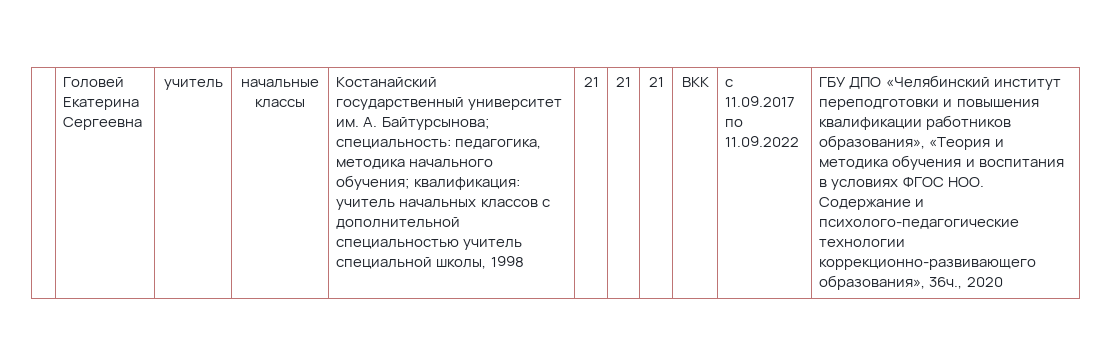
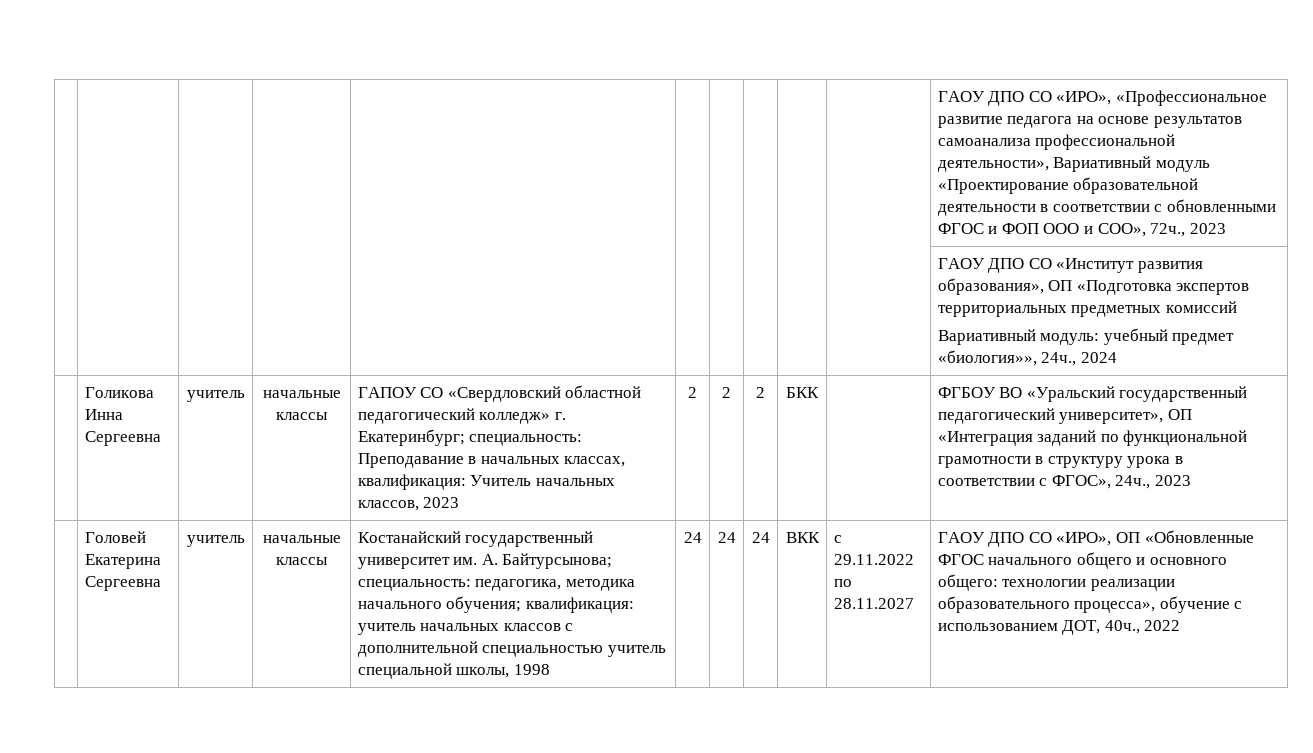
(63, 82) | -> [937,90,1267,106] [937,116,1242,128] [937,134,1176,150] [937,156,1210,172] [937,177,1199,194] [937,199,1276,216] [937,223,1226,237] [937,258,1203,273] [937,278,1250,295] [937,301,1237,317] [937,328,1235,345] [937,350,1117,366] [84,387,154,398] [84,409,123,420] [84,431,161,446] [186,390,245,402] [262,390,341,398] [276,412,328,420] [357,385,642,402] [357,408,566,424] [357,429,583,446] [357,453,626,468] [357,474,615,490] [357,497,460,511] [688,387,697,398] [722,387,731,398] [756,387,765,398] [786,387,819,398] [937,386,1248,402] [937,408,1192,424] [937,430,1248,446] [937,456,1183,468] [937,475,1191,489] | | | | | | | | | | ГАОУ ДПО СО «ИРО», «Профессиональное развитие педагога на основе результатов самоанализа профессиональной деятельности», Вариативный модуль «Проектирование образовательной деятельности в соответствии с обновленными ФГОС и ФОП ООО и СОО», 72ч., 2023 // | | | | | | | | | | ГАОУ ДПО СО «Институт развития образования», ОП «Подготовка экспертов территориальных предметных комиссий // Вариативный модуль: учебный предмет «биология»», 24ч., 2024 // | Голикова Инна Сергеевна | учитель | начальные классы | ГАПОУ СО «Свердловский областной педагогический колледж» г. Екатеринбург; специальность: Преподавание в начальных классах, квалификация: Учитель начальных классов, 2023 | 2 | 2 | 2 | БКК | | ФГБОУ ВО «Уральский государственный педагогический университет», ОП «Интеграция заданий по функциональной грамотности в структуру урока в соответствии с ФГОС», 24ч., 2023 // |
[583,77,599,87] [616,77,631,87] [648,77,664,87] 21 | 21 | 21 -> [683,532,702,543] [717,532,736,543] [751,532,770,543] 24 | 24 | 24
[725,96,796,107] [725,119,744,127] [725,136,800,147] [819,75,1061,90] [819,99,1039,110] [819,115,1012,130] [819,135,1004,150] [819,155,1064,170] [819,177,984,190] [819,197,925,210] [819,219,1020,229] [819,239,906,248] [819,259,1037,270] [819,275,1003,290] 11.09.2017 по 11.09.2022 | ГБУ ДПО «Челябинский институт переподготовки и повышения квалификации работников образования», «Теория и методика обучения и воспитания в условиях ФГОС НОО. Содержание и психолого-педагогические технологии коррекционно-развивающего образования», 36ч., 2020 -> [833,554,914,565] [833,579,852,587] [833,598,914,609] [937,530,1254,547] [937,552,1227,569] [937,574,1175,591] [937,596,1243,613] [937,620,1181,635] 29.11.2022 по 28.11.2027 | ГАОУ ДПО СО «ИРО», ОП «Обновленные ФГОС начального общего и основного общего: технологии реализации образовательного процесса», обучение с использованием ДОТ, 40ч., 2022

